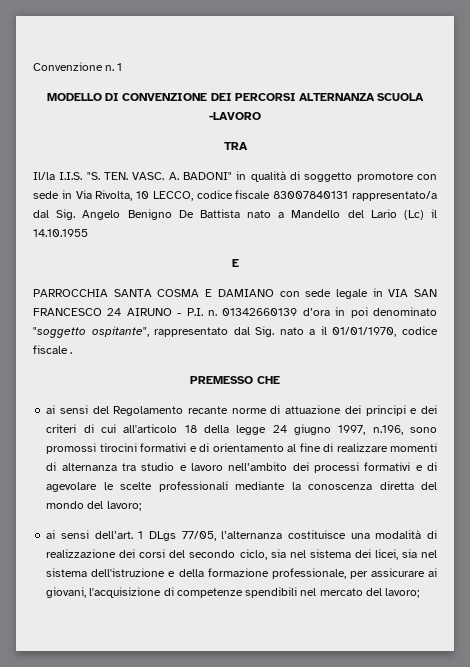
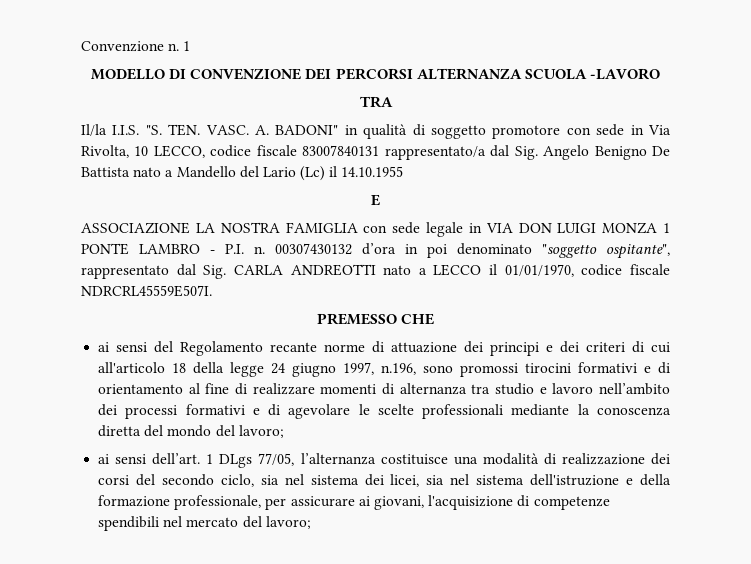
[33,289,274,297] PARROCCHIA SANTA COSMA E DAMIANO -> [81,222,358,234] ASSOCIAZIONE LA NOSTRA FAMIGLIA
[413,289,437,297] [33,308,172,316] SAN FRANCESCO 24 AIRUNO -> [518,222,670,234] [81,243,200,255] DON LUIGI MONZA 1 PONTE LAMBRO
[222,308,298,316] 01342660139 -> [275,243,352,255] 00307430132
[279,327,316,335] nato a -> [233,264,482,276] CARLA ANDREOTTI nato a LECCO
[70,352,73,354] . -> [81,285,212,297] NDRCRL45559E507I.

